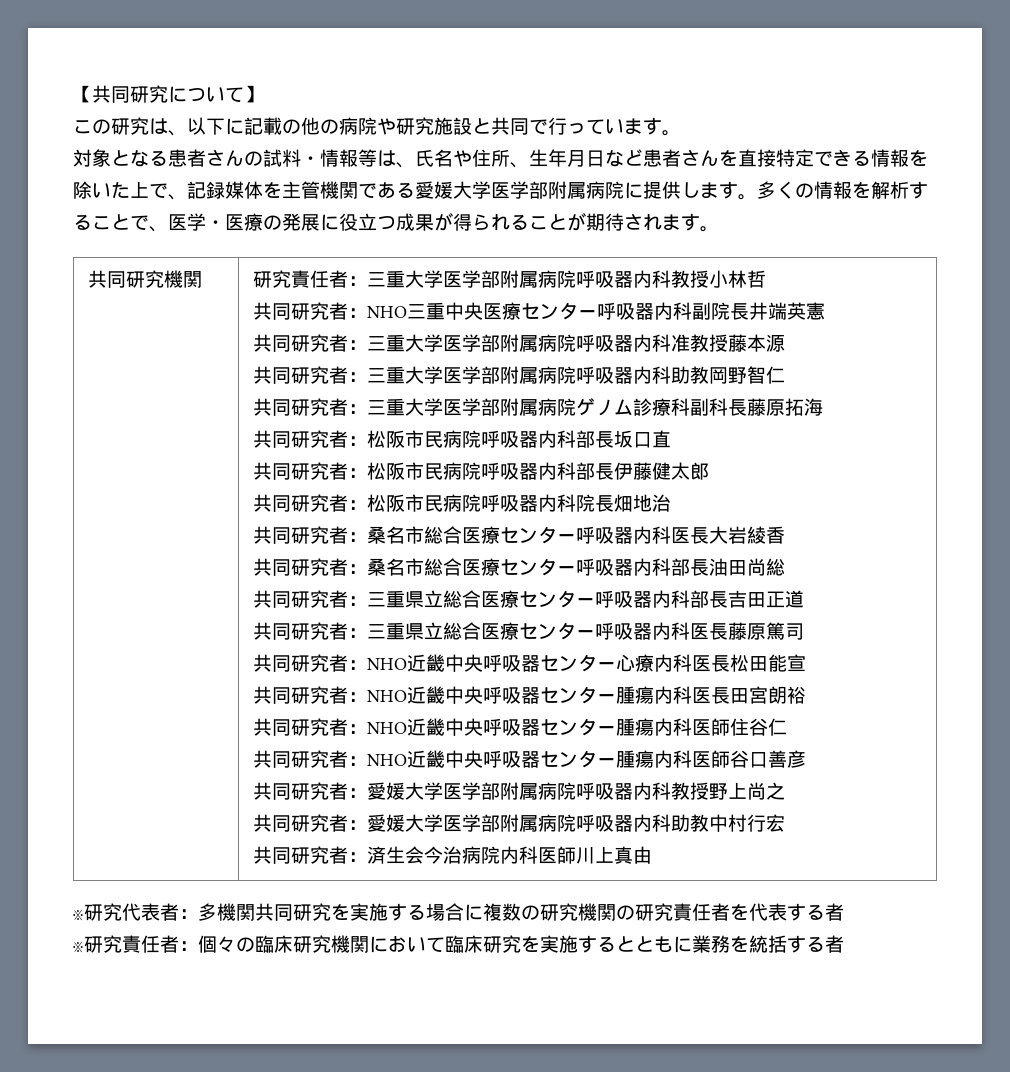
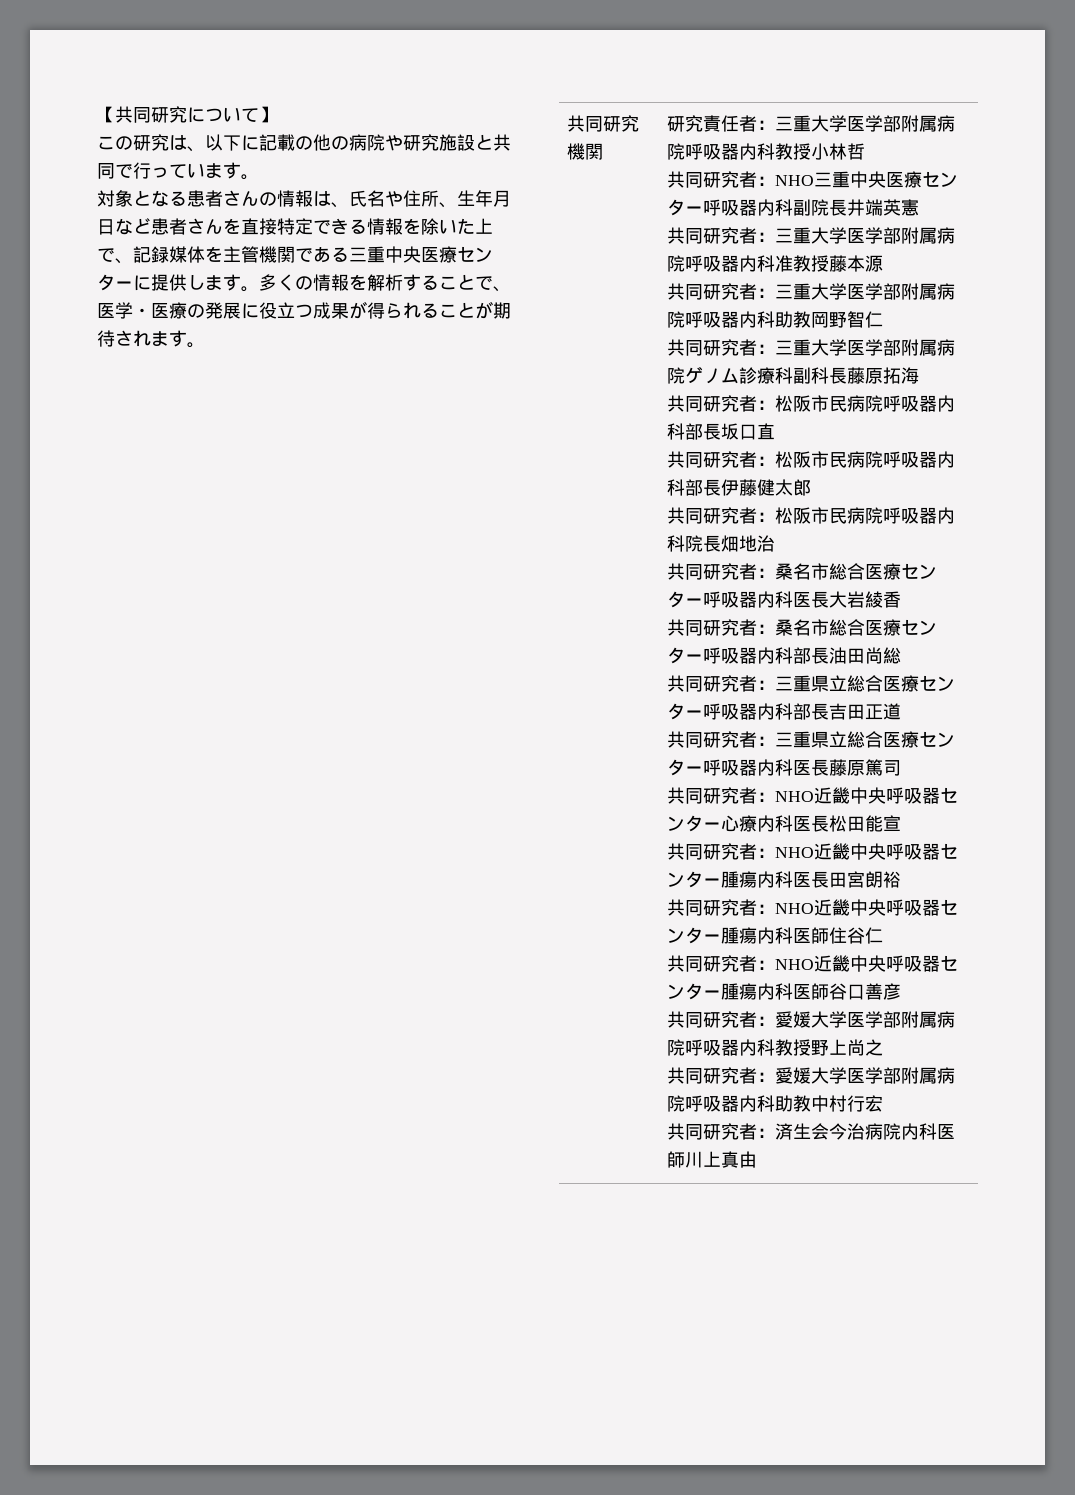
[263,149,377,167] 試料・情報等 -> [277,190,313,207] 情報
[415,181,624,199] 愛媛大学医学部附属病院 -> [349,246,493,263] [97,274,133,291] 三重中央医療センター
[73,903,844,921] [73,935,844,953] // ※研究代表者：多機関共同研究を実施する場合に複数の研究機関の研究責任者を代表する者 // ※研究責任者：個々の臨床研究機関において臨床研究を実施するとともに業務を統括する者 -> (758, 1159) none

